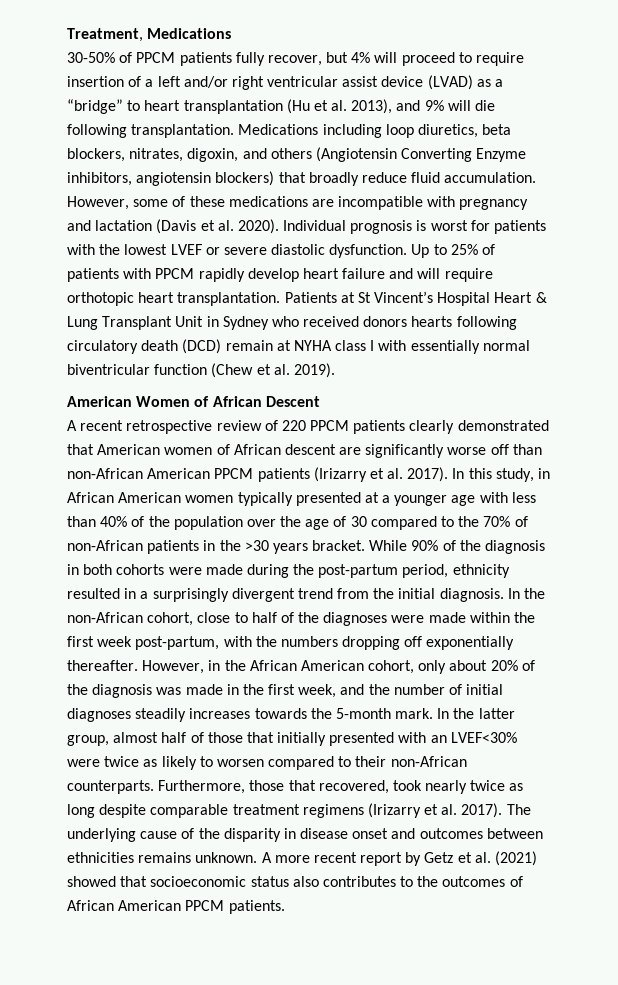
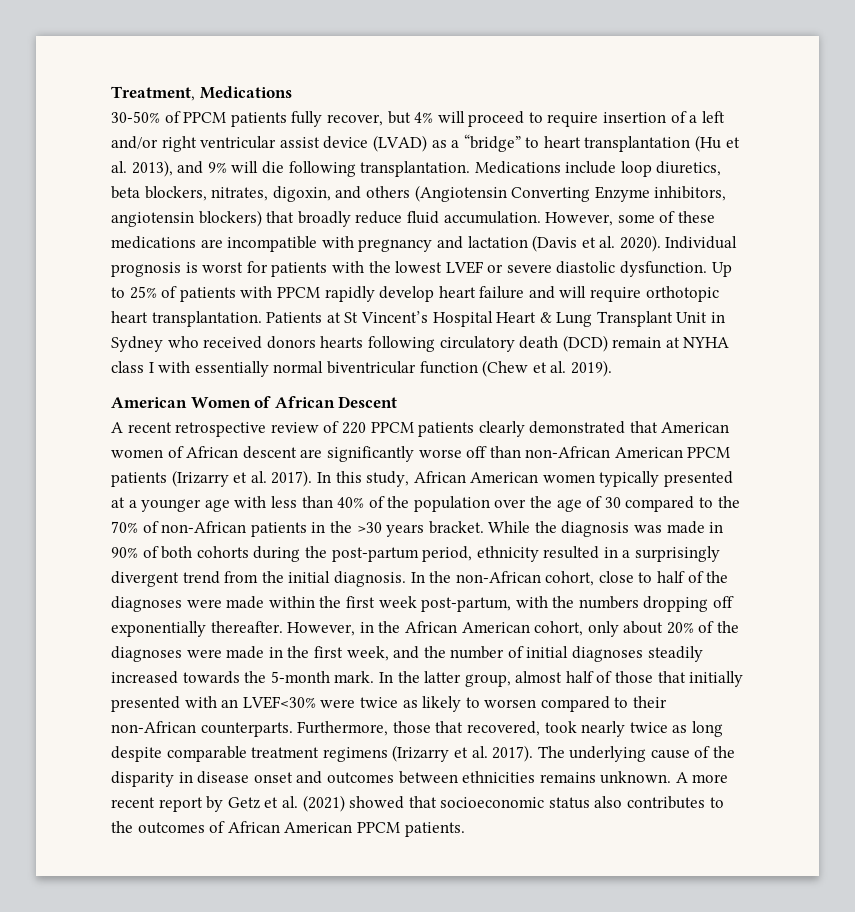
[322,124,382,138] including -> [565,161,617,174] include
[538,468,551,479] in -> (410, 479) none
[411,540,546,554] [67,564,243,575] 90% of the diagnosis in both cohorts were made -> [534,521,724,537] [111,546,249,559] the diagnosis was made in 90% of both cohorts
[92,684,182,698] diagnosis was -> [111,646,222,662] diagnoses were
[189,708,251,719] increases -> [111,671,178,684] increased

